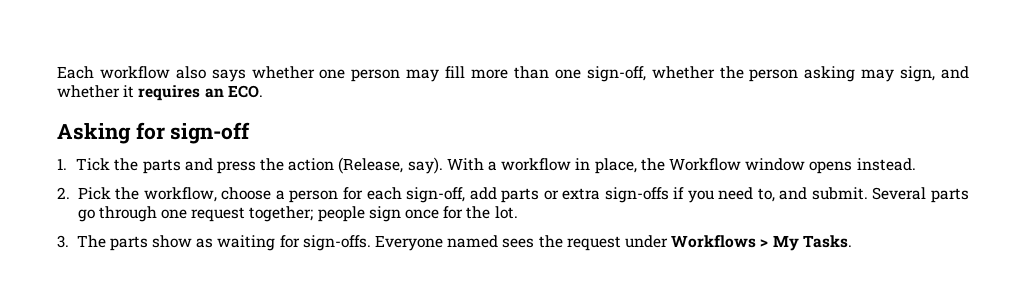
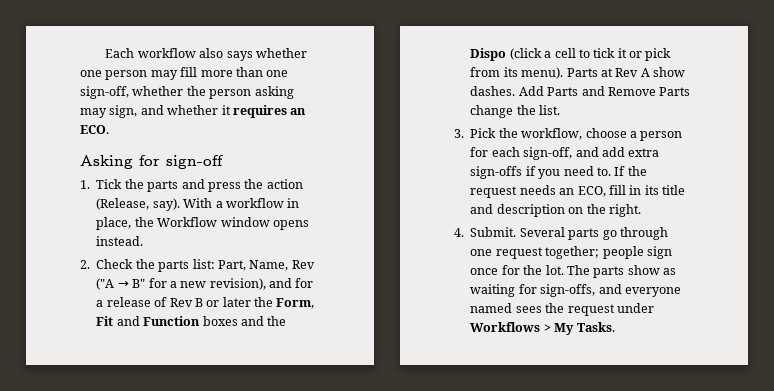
(70, 193) none -> [96,259,315,272] [96,278,314,290] [96,297,315,309] [96,316,287,326] [470,48,672,61] [470,67,686,79] [470,86,691,96] [470,105,561,118] [454,129,464,138] Check the parts list: Part, Name, Rev ("A → B" for a new revision), and for a release of Rev B or later the Form, Fit and Function boxes and the Dispo (click a cell to tick it or pick from its menu). Parts at Rev A show dashes. Add Parts and Remove Parts change the list. // 3.
[469,187,559,203] add parts or -> [575,147,625,157] and add
[757,187,868,202] to, and submit. -> [596,166,647,176] [470,185,686,198] [470,204,641,217] [454,227,517,237] to. If the request needs an ECO, fill in its title and description on the right. // 4. Submit.
[57,235,69,248] // 3. -> (564, 270) none
[302,235,444,251] sign-offs. Everyone -> [540,284,681,297] sign-offs, and everyone

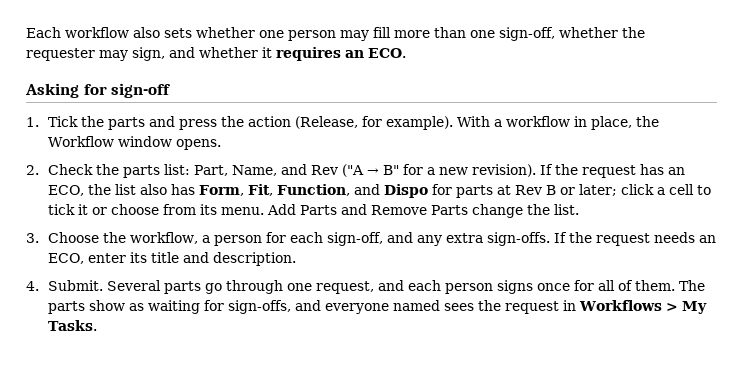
[226,51,253,61] says -> [164,28,192,38] sets
[209,86,294,99] person asking -> [26,48,95,61] requester
[152,198,180,211] say). -> [362,116,454,130] for example).
[272,220,309,230] [96,236,144,246] opens instead. -> [176,139,222,150] opens.
(289, 265) none -> [281,164,308,175] and
[209,278,314,290] [96,297,315,309] [96,316,287,326] [470,48,542,61] revision), and for a release of Rev B or later the Form, Fit and Function boxes and the Dispo (click -> [472,164,686,178] [48,184,655,198] revision). If the request has an ECO, the list also has Form, Fit, Function, and Dispo for parts at Rev B or later; click
[645,48,672,61] pick -> [111,204,160,215] choose
[521,67,686,79] [470,86,516,96] menu). Parts at Rev A show dashes. -> [221,207,265,215] menu.
[470,128,497,138] Pick -> [48,232,100,243] Choose
[585,128,627,138] choose -> (199, 238) none
[601,147,660,157] [470,166,611,179] add extra sign-offs if you need to. -> [417,232,551,246] any extra sign-offs.
[608,185,642,195] fill in -> [88,253,127,263] enter
[496,204,641,217] description on the right. -> [213,252,297,266] description.
[495,246,672,259] [470,265,564,275] request together; people sign once for the lot. -> [316,280,676,294] request, and each person signs once for all of them.
[616,303,654,313] under -> [563,300,577,311] in

